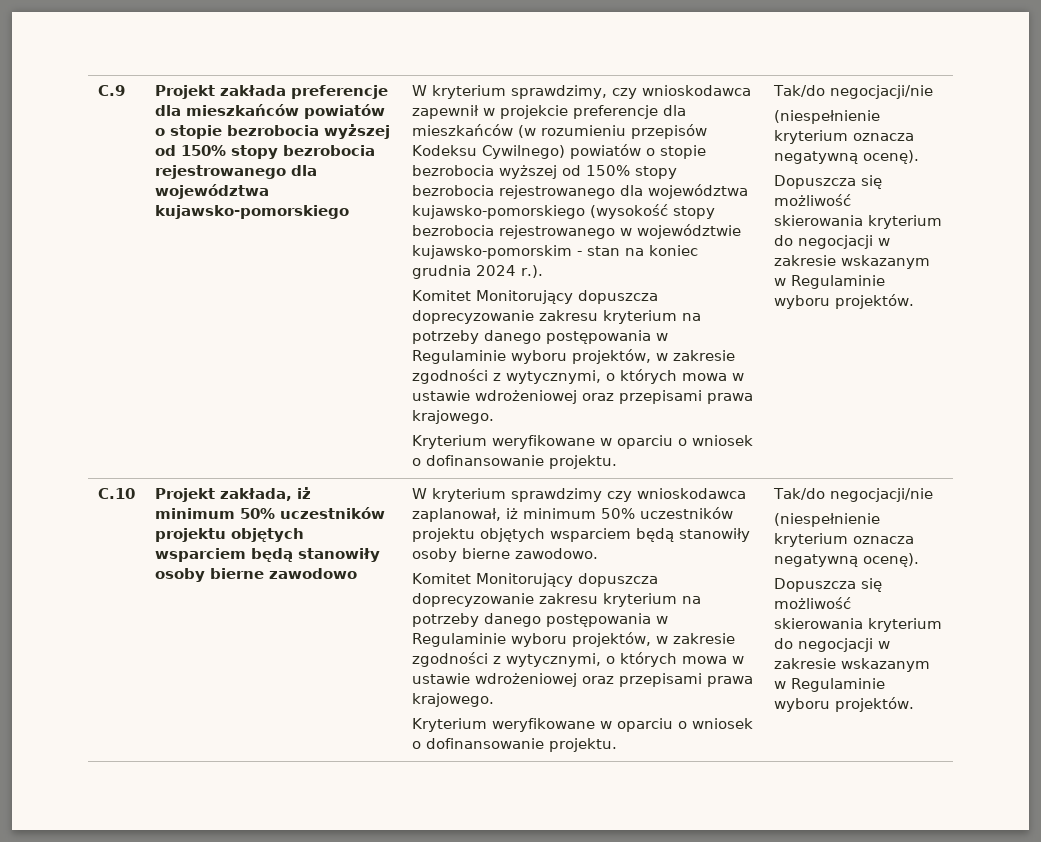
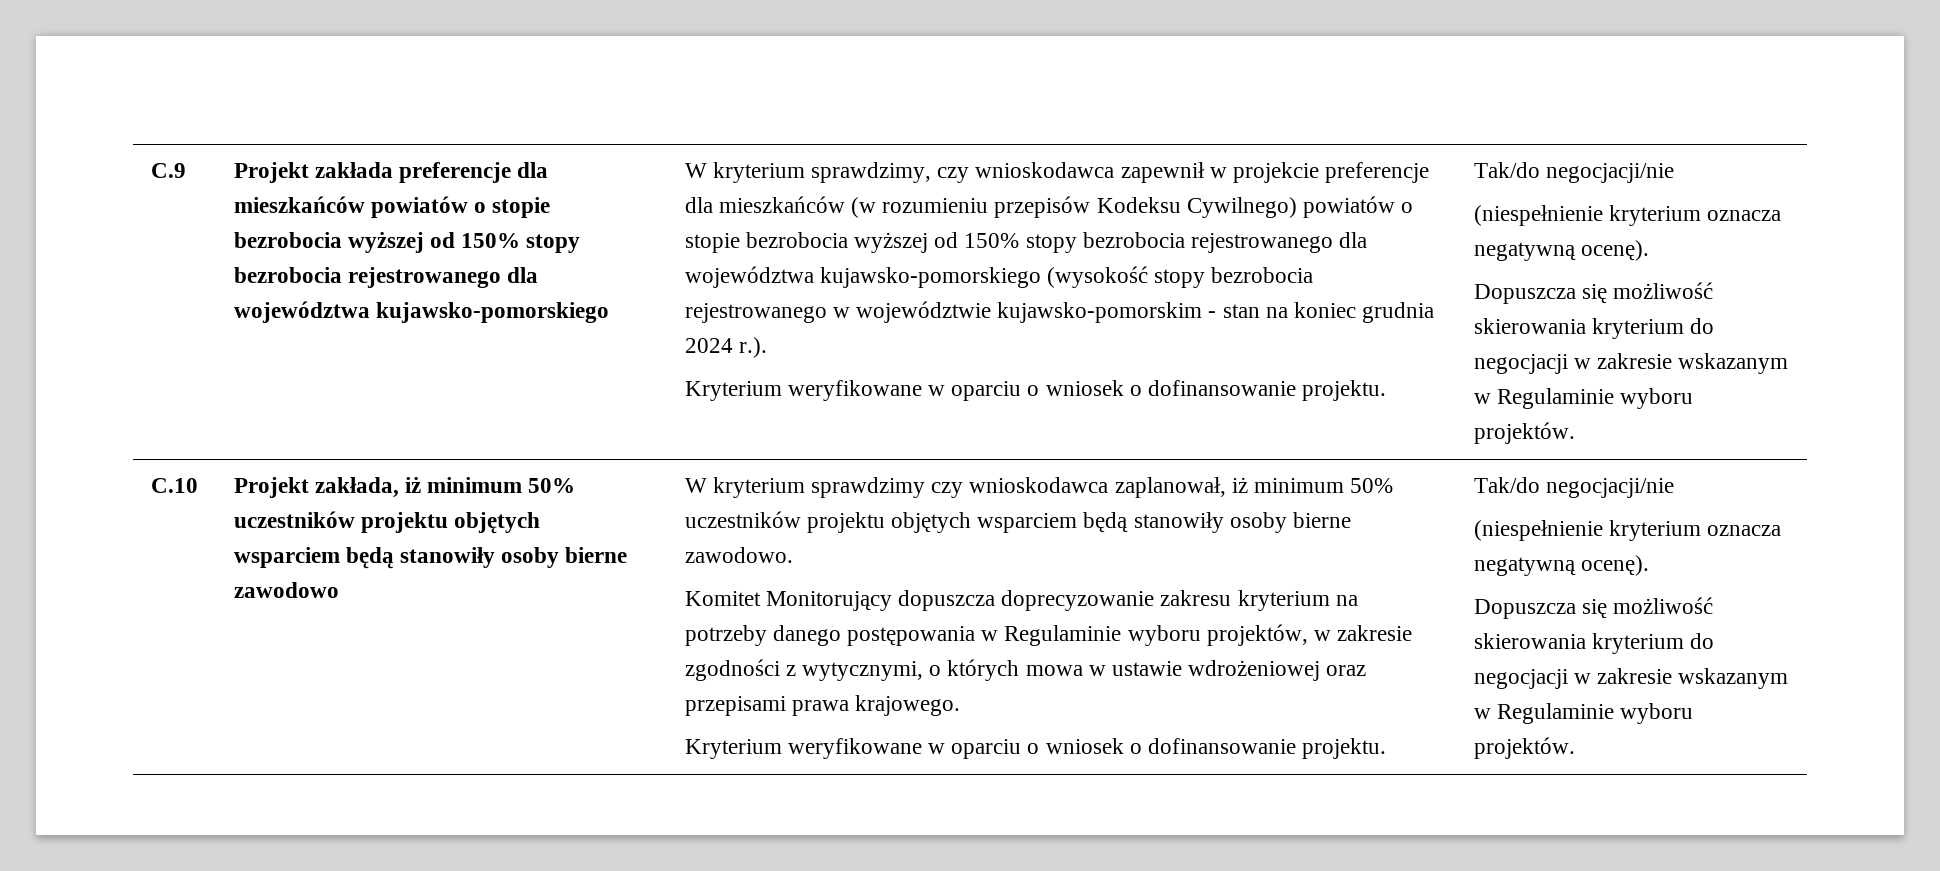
[411,290,658,304] [411,310,701,324] [411,330,668,344] [411,349,735,364] [411,369,744,384] [411,390,753,404] [411,410,494,424] // Komitet Monitorujący dopuszcza doprecyzowanie zakresu kryterium na potrzeby danego postępowania w Regulaminie wyboru projektów, w zakresie zgodności z wytycznymi, o których mowa w ustawie wdrożeniowej oraz przepisami prawa krajowego. -> (767, 347) none

